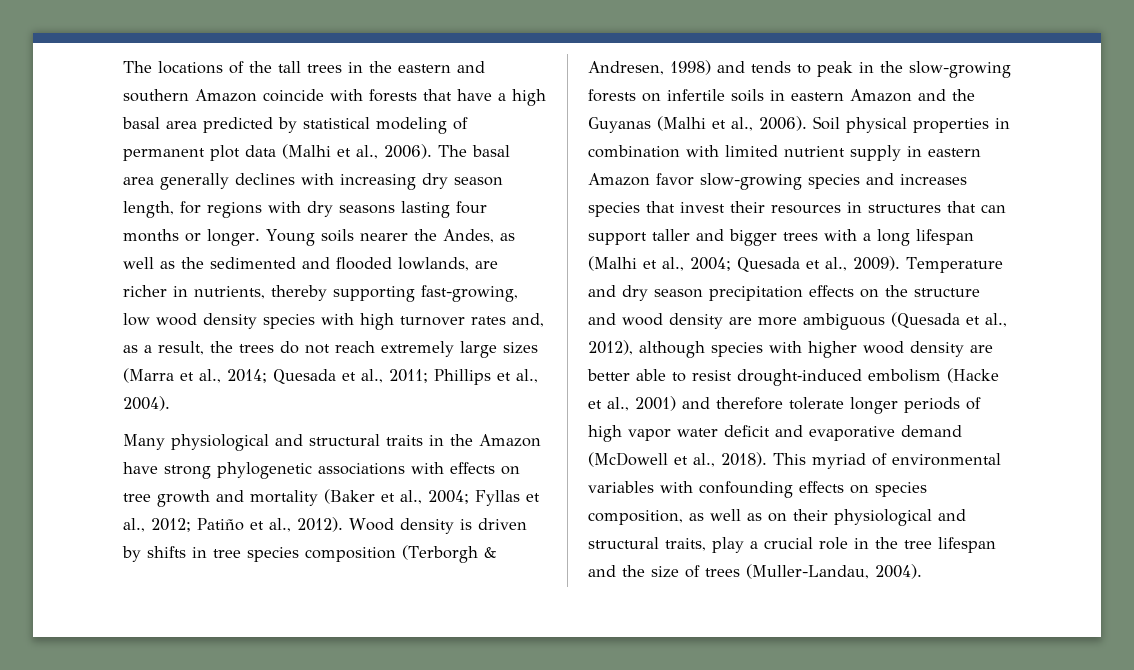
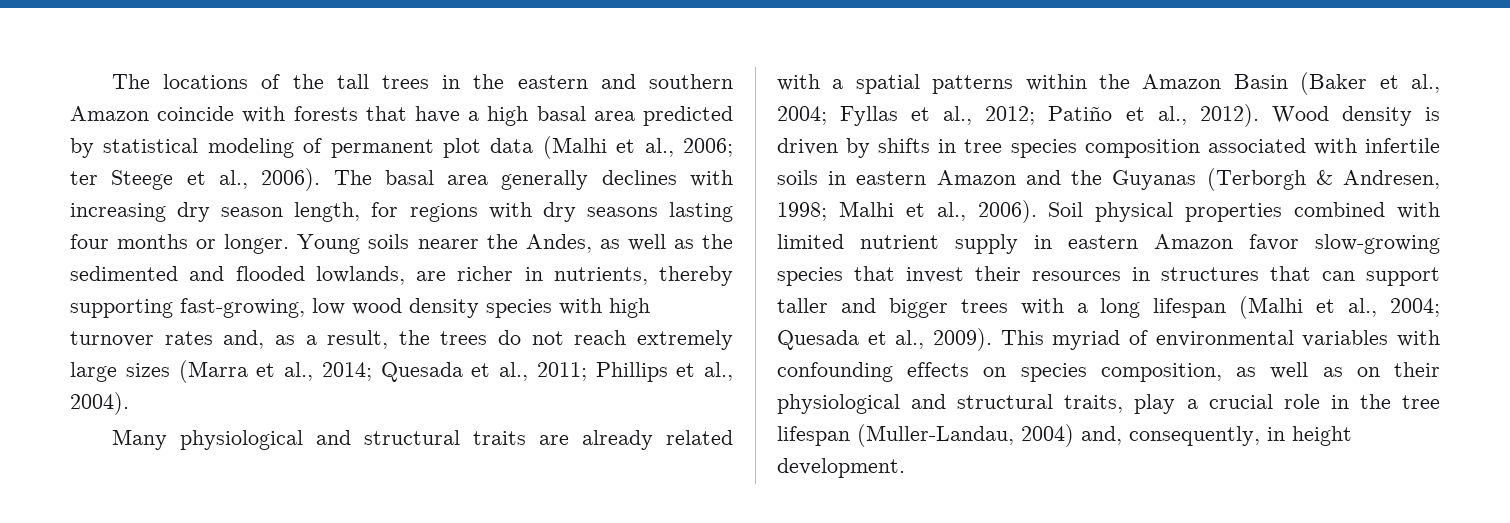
(378, 152) none -> [682,138,733,157] [70,170,248,190] 2006; ter Steege et al.,
[429,434,541,447] [123,462,520,479] [123,490,318,507] in the Amazon have strong phylogenetic associations with effects on tree growth and mortality -> [539,430,734,450] [777,74,1288,94] are already related with a spatial patterns within the Amazon Basin
[402,545,496,563] [588,60,1011,78] [588,89,661,102] (Terborgh & Andresen, 1998) and tends to peak in the slow-growing forests on -> [1207,138,1357,155] associated with
[657,116,706,131] (Malhi -> [1206,168,1440,191] [777,201,894,221] (Terborgh & Andresen, 1998; Malhi
[995,118,1010,129] [588,145,680,158] in combination -> [1294,202,1386,217] combined
[866,173,967,185] [588,202,640,217] and increases species -> (843, 276) none
[906,257,1003,273] [588,285,980,301] [588,312,1007,330] [588,340,993,358] [587,368,999,386] [588,396,981,414] [588,425,962,442] [588,452,767,467] Temperature and dry season precipitation effects on the structure and wood density are more ambiguous (Quesada et al., 2012), although species with higher wood density are better able to resist drought‐induced embolism (Hacke et al., 2001) and therefore tolerate longer periods of high vapor water deficit and evaporative demand (McDowell et al., 2018). -> (992, 339) none
[588,564,922,579] and the size of trees (Muller-Landau, 2004). -> [857,424,1352,447] [777,458,905,478] (Muller-Landau, 2004) and, consequently, in height development.

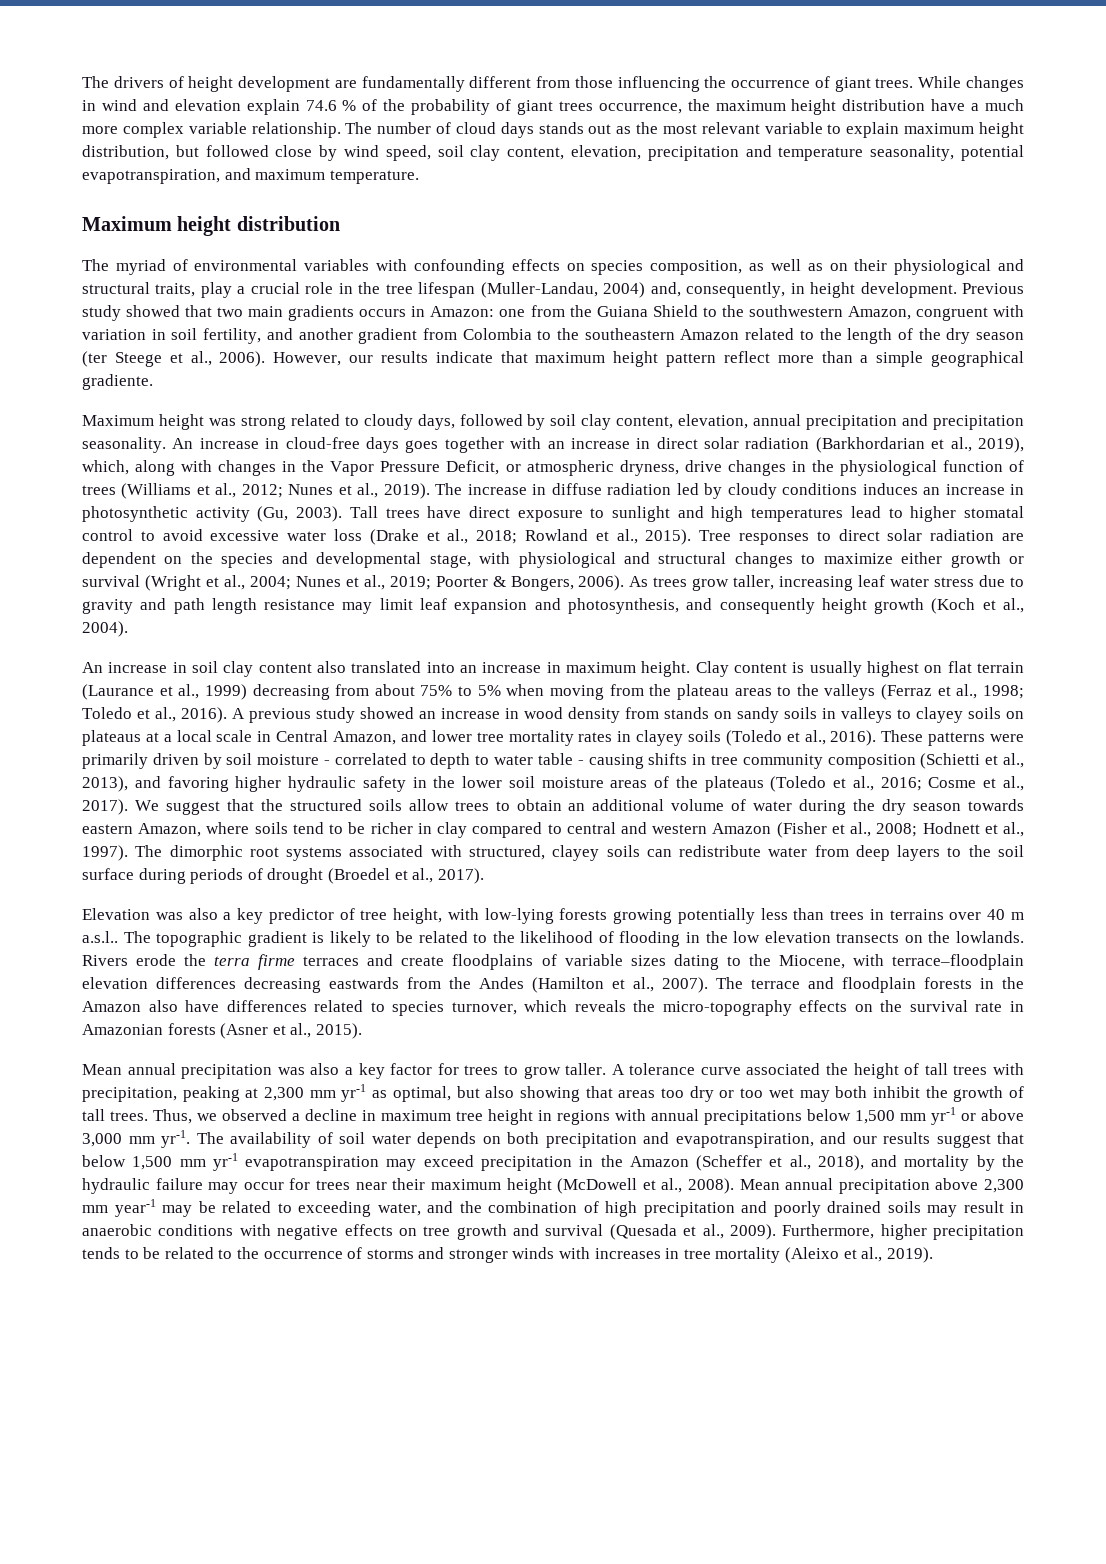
[112,74,733,89] [70,106,733,126] [70,136,733,159] [70,168,733,191] [70,202,733,222] [70,234,734,254] [70,266,733,286] [70,298,650,318] [70,330,733,350] [70,360,733,383] [70,392,129,415] [112,429,734,450] [777,72,1440,95] [777,104,1440,127] [777,138,1440,158] [777,168,1440,191] [777,200,1440,223] [777,234,1440,254] [777,266,1440,286] [777,296,1440,319] [777,328,1044,351] The locations of the tall trees in the eastern and southern Amazon coincide with forests that have a high basal area predicted by statistical modeling of permanent plot data (Malhi et al., 2006; ter Steege et al., 2006). The basal area generally declines with increasing dry season length, for regions with dry seasons lasting four months or longer. Young soils nearer the Andes, as well as the sedimented and flooded lowlands, are richer in nutrients, thereby supporting fast-growing, low wood density species with high turnover rates and, as a result, the trees do not reach extremely large sizes (Marra et al., 2014; Quesada et al., 2011; Phillips et al., 2004). // Many physiological and structural traits are already related with a spatial patterns within the Amazon Basin (Baker et al., 2004; Fyllas et al., 2012; Patiño et al., 2012). Wood density is driven by shifts in tree species composition associated with infertile soils in eastern Amazon and the Guyanas (Terborgh & Andresen, 1998; Malhi et al., 2006). Soil physical properties combined with limited nutrient supply in eastern Amazon favor slow-growing species that invest their resources in structures that can support taller and bigger trees with a long lifespan (Malhi et al., 2004; Quesada et al., 2009). This -> [82,76,1024,92] [82,99,1024,115] [82,122,1025,138] [82,145,1024,161] [82,168,419,184] [82,216,340,236] [82,259,109,271] The drivers of height development are fundamentally different from those influencing the occurrence of giant trees. While changes in wind and elevation explain 74.6 % of the probability of giant trees occurrence, the maximum height distribution have a much more complex variable relationship. The number of cloud days stands out as the most relevant variable to explain maximum height distribution, but followed close by wind speed, soil clay content, elevation, precipitation and temperature seasonality, potential evapotranspiration, and maximum temperature. // Maximum height distribution // The
(905, 468) none -> [962,283,1024,294] [82,305,1024,321] [82,328,1025,344] [82,351,1025,367] [82,374,153,390] [82,414,1024,430] [82,437,1025,453] [82,460,1024,476] [82,483,1024,499] [82,506,1025,522] [82,529,1024,545] [82,552,1024,568] [82,575,1025,591] [82,598,1024,614] [82,621,128,637] [82,661,1024,677] [82,684,1024,700] [82,707,1024,723] [82,730,1025,746] [82,753,1025,769] [82,776,1025,792] [82,799,1025,815] [82,822,1025,838] [82,845,1025,861] [82,868,484,884] [82,908,1025,924] [82,931,1024,947] [82,954,1024,970] [82,977,1024,993] [82,1000,1024,1016] [82,1023,362,1039] [82,1063,1024,1079] [82,1084,1024,1102] [82,1107,1024,1125] [82,1130,1024,1148] [82,1153,1025,1171] [82,1178,1024,1194] [82,1199,1024,1217] [82,1224,1024,1240] [82,1247,933,1263] Previous study showed that two main gradients occurs in Amazon: one from the Guiana Shield to the southwestern Amazon, congruent with variation in soil fertility, and another gradient from Colombia to the southeastern Amazon related to the length of the dry season (ter Steege et al., 2006). However, our results indicate that maximum height pattern reflect more than a simple geographical gradiente. // Maximum height was strong related to cloudy days, followed by soil clay content, elevation, annual precipitation and precipitation seasonality. An increase in cloud-free days goes together with an increase in direct solar radiation (Barkhordarian et al., 2019), which, along with changes in the Vapor Pressure Deficit, or atmospheric dryness, drive changes in the physiological function of trees (Williams et al., 2012; Nunes et al., 2019). The increase in diffuse radiation led by cloudy conditions induces an increase in photosynthetic activity (Gu, 2003). Tall trees have direct exposure to sunlight and high temperatures lead to higher stomatal control to avoid excessive water loss (Drake et al., 2018; Rowland et al., 2015). Tree responses to direct solar radiation are dependent on the species and developmental stage, with physiological and structural changes to maximize either growth or survival (Wright et al., 2004; Nunes et al., 2019; Poorter & Bongers, 2006). As trees grow taller, increasing leaf water stress due to gravity and path length resistance may limit leaf expansion and photosynthesis, and consequently height growth (Koch et al., 2004). // An increase in soil clay content also translated into an increase in maximum height. Clay content is usually highest on flat terrain (Laurance et al., 1999) decreasing from about 75% to 5% when moving from the plateau areas to the valleys (Ferraz et al., 1998; Toledo et al., 2016). A previous study showed an increase in wood density from stands on sandy soils in valleys to clayey soils on plateaus at a local scale in Central Amazon, and lower tree mortality rates in clayey soils (Toledo et al., 2016). These patterns were primarily driven by soil moisture - correlated to depth to water table - causing shifts in tree community composition (Schietti et al., 2013), and favoring higher hydraulic safety in the lower soil moisture areas of the plateaus (Toledo et al., 2016; Cosme et al., 2017). We suggest that the structured soils allow trees to obtain an additional volume of water during the dry season towards eastern Amazon, where soils tend to be richer in clay compared to central and western Amazon (Fisher et al., 2008; Hodnett et al., 1997). The dimorphic root systems associated with structured, clayey soils can redistribute water from deep layers to the soil surface during periods of drought (Broedel et al., 2017). // Elevation was also a key predictor of tree height, with low-lying forests growing potentially less than trees in terrains over 40 m a.s.l.. The topographic gradient is likely to be related to the likelihood of flooding in the low elevation transects on the lowlands. Rivers erode the terra firme terraces and create floodplains of variable sizes dating to the Miocene, with terrace–floodplain elevation differences decreasing eastwards from the Andes (Hamilton et al., 2007). The terrace and floodplain forests in the Amazon also have differences related to species turnover, which reveals the micro-topography effects on the survival rate in Amazonian forests (Asner et al., 2015). // Mean annual precipitation was also a key factor for trees to grow taller. A tolerance curve associated the height of tall trees with precipitation, peaking at 2,300 mm yr-1 as optimal, but also showing that areas too dry or too wet may both inhibit the growth of tall trees. Thus, we observed a decline in maximum tree height in regions with annual precipitations below 1,500 mm yr-1 or above 3,000 mm yr-1. The availability of soil water depends on both precipitation and evapotranspiration, and our results suggest that below 1,500 mm yr-1 evapotranspiration may exceed precipitation in the Amazon (Scheffer et al., 2018), and mortality by the hydraulic failure may occur for trees near their maximum height (McDowell et al., 2008). Mean annual precipitation above 2,300 mm year-1 may be related to exceeding water, and the combination of high precipitation and poorly drained soils may result in anaerobic conditions with negative effects on tree growth and survival (Quesada et al., 2009). Furthermore, higher precipitation tends to be related to the occurrence of storms and stronger winds with increases in tree mortality (Aleixo et al., 2019).

